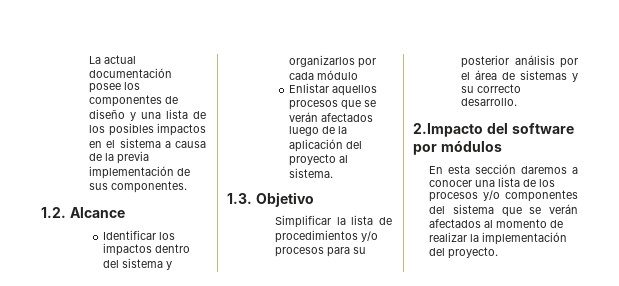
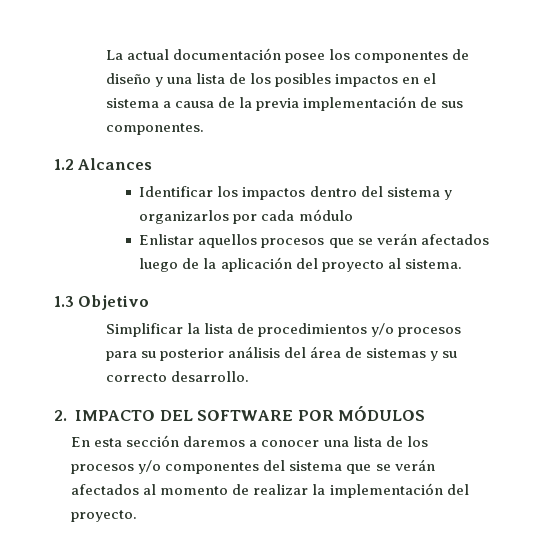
[41,207,125,218] 1.2. Alcance -> [54,158,153,170] 1.2 Alcances
[227,193,252,204] 1.3. -> [54,296,74,307] 1.3
[560,58,578,68] [461,72,471,80] por el -> [283,347,306,358] del
[413,123,574,137] [413,141,502,155] 2.Impacto del software por módulos -> [54,406,426,421] 2. IMPACTO DEL SOFTWARE POR MÓDULOS

